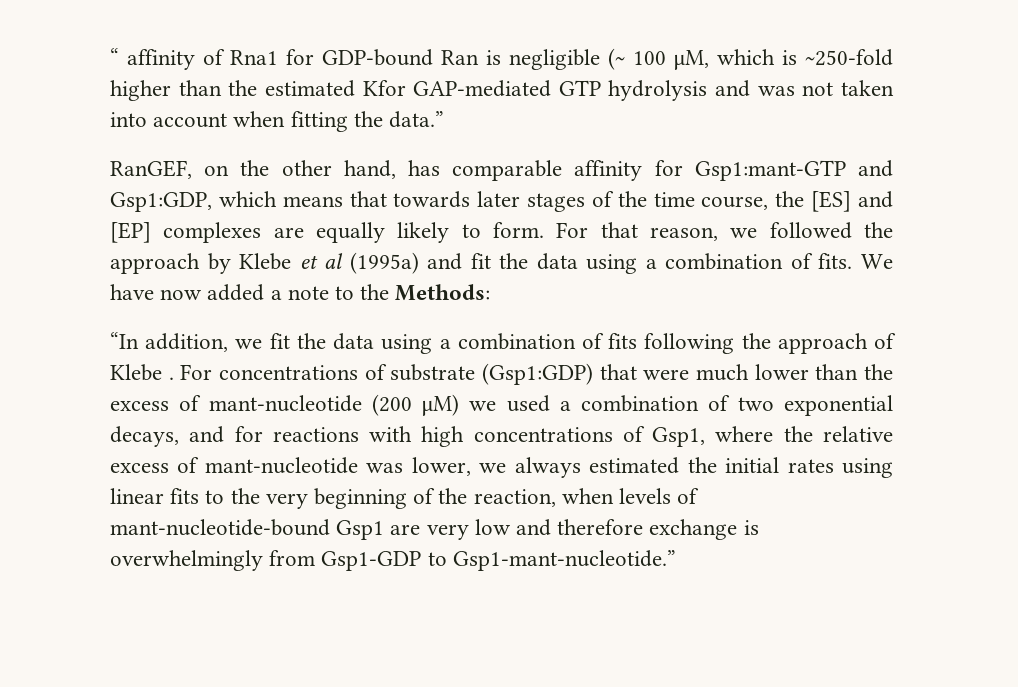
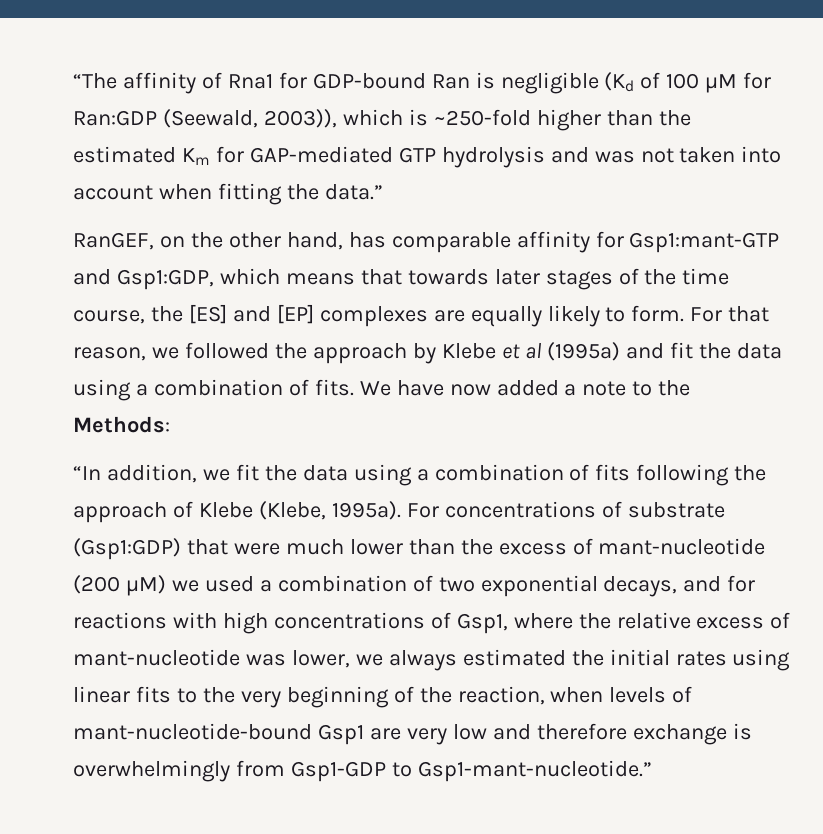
[110,48,119,65] “ -> [73,73,117,89] “The
[608,48,709,70] (~ 100 μM, -> [604,72,772,93] [73,109,337,128] (Kd of 100 μM for Ran:GDP (Seewald, 2003)),
[362,80,406,96] Kfor -> [181,146,244,165] Km for
[168,377,174,380] . -> [258,501,401,520] (Klebe, 1995a).

